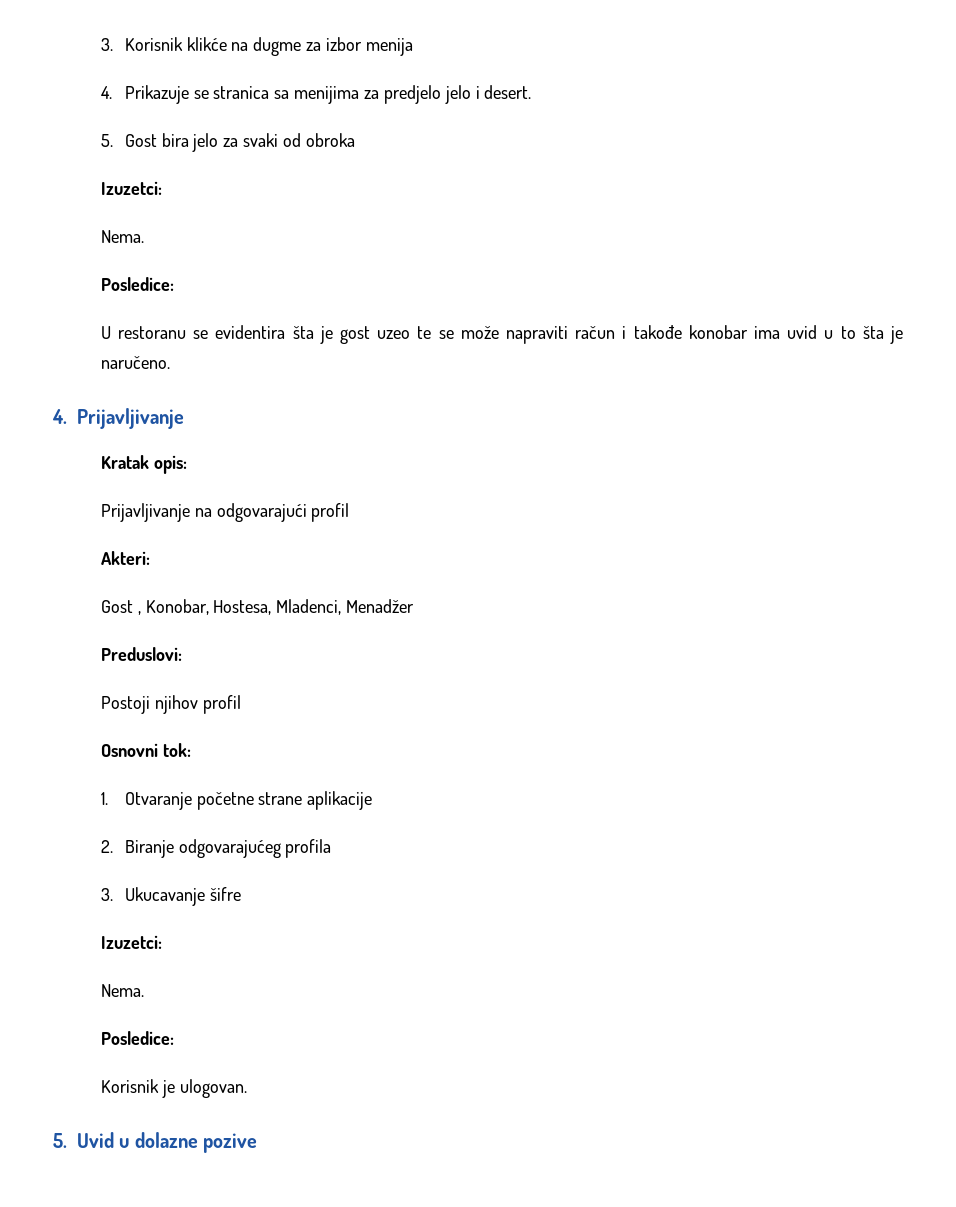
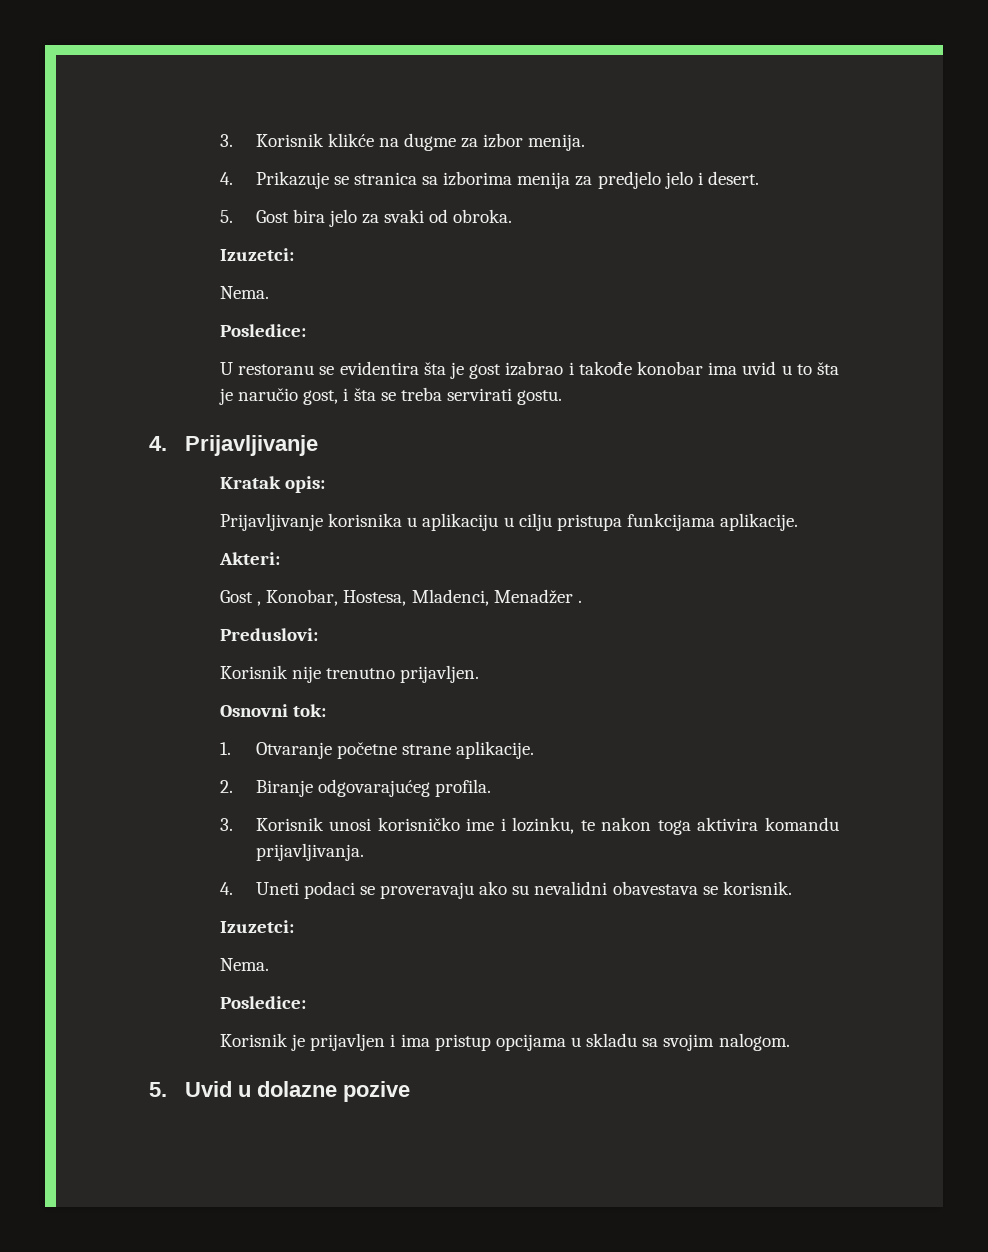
[365,38,413,56] menija -> [528,134,586,151] menija.
[294,86,360,104] menijima -> [443,171,571,189] izborima menija
[305,133,355,147] obroka -> [453,209,513,223] obroka.
[377,326,616,344] uzeo te se može napraviti račun -> [505,361,564,376] izabrao
[100,356,170,369] naručeno. -> [238,387,563,405] naručio gost, i šta se treba servirati gostu.
[194,503,350,522] na odgovarajući profil -> [328,513,799,531] korisnika u aplikaciju u cilju pristupa funkcijama aplikacije.
(415, 606) none -> [577,600,582,603] .
[100,695,241,714] Postoji njihov profil -> [220,665,480,683] Korisnik nije trenutno prijavljen.
[307,791,373,810] aplikacije -> [456,741,535,759] aplikacije.
[285,839,332,858] [100,887,241,906] profila // 3. Ukucavanje šifre -> [434,779,491,797] [220,817,840,835] [255,843,364,861] [220,881,792,899] profila. // 3. Korisnik unosi korisničko ime i lozinku, te nakon toga aktivira komandu prijavljivanja. // 4. Uneti podaci se proveravaju ako su nevalidni obavestava se korisnik.
[179,1079,247,1098] ulogovan. -> [310,1033,790,1051] prijavljen i ima pristup opcijama u skladu sa svojim nalogom.

